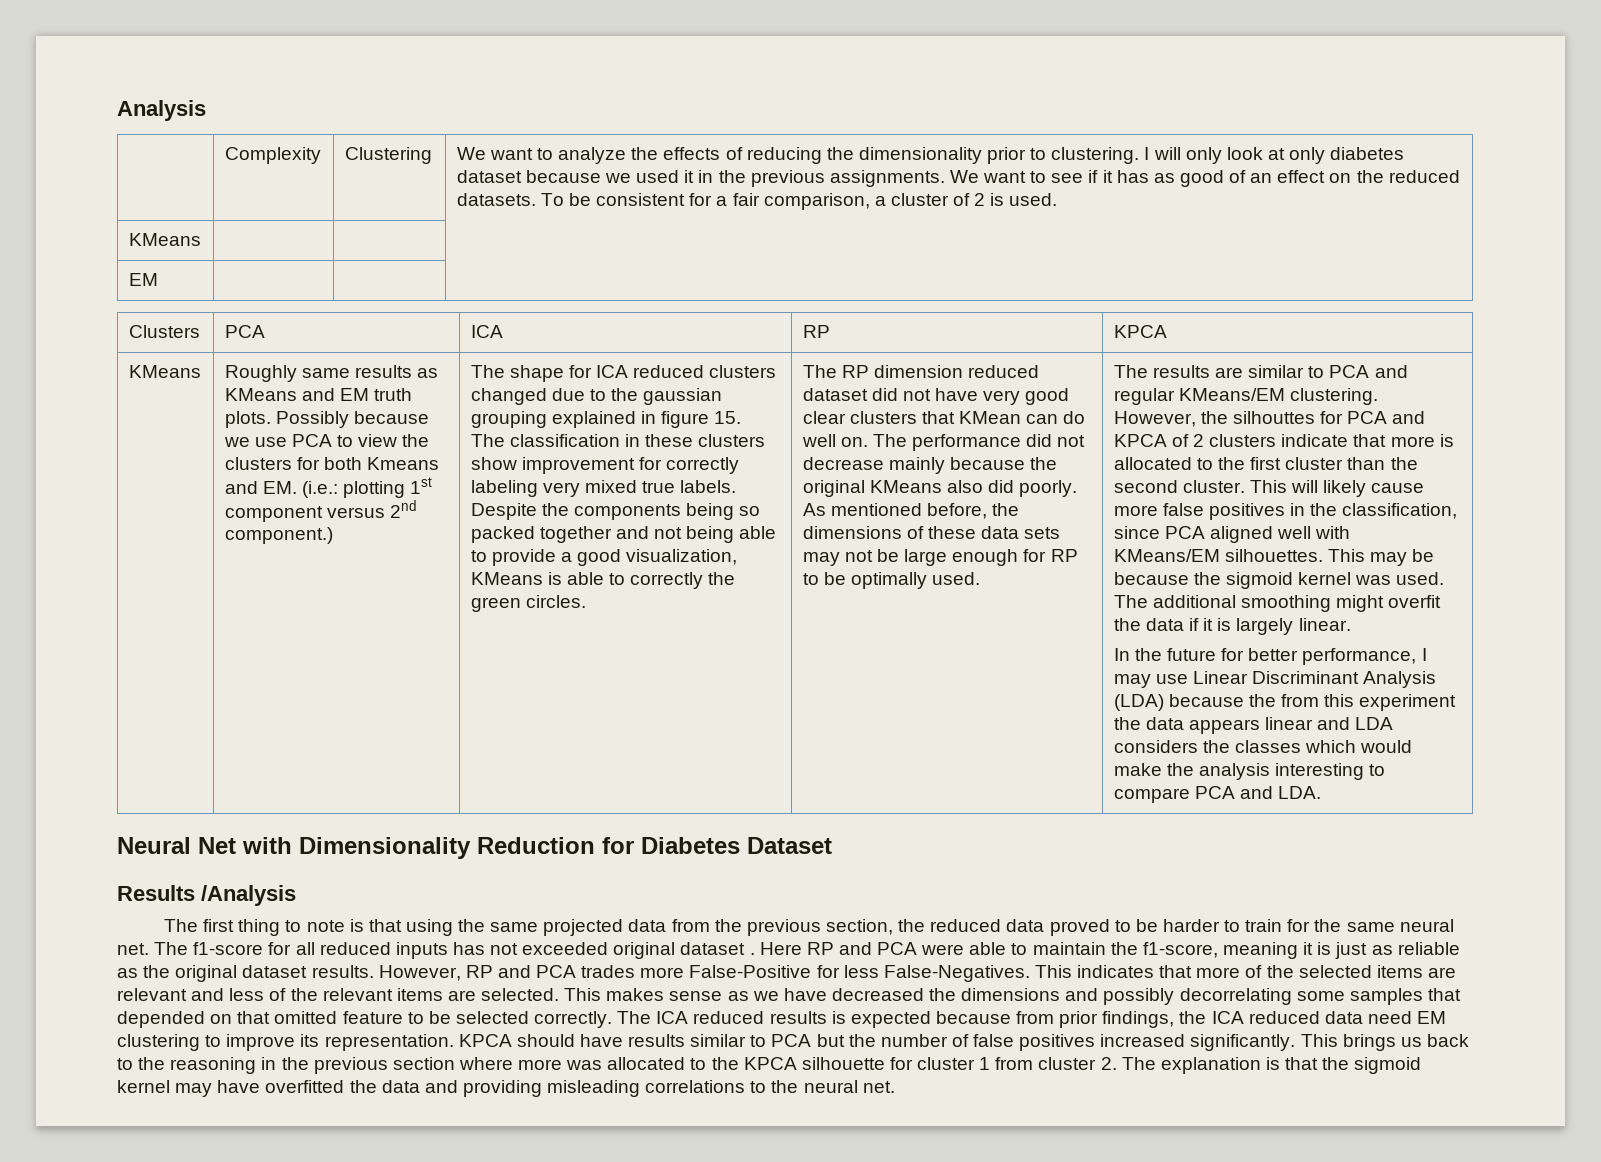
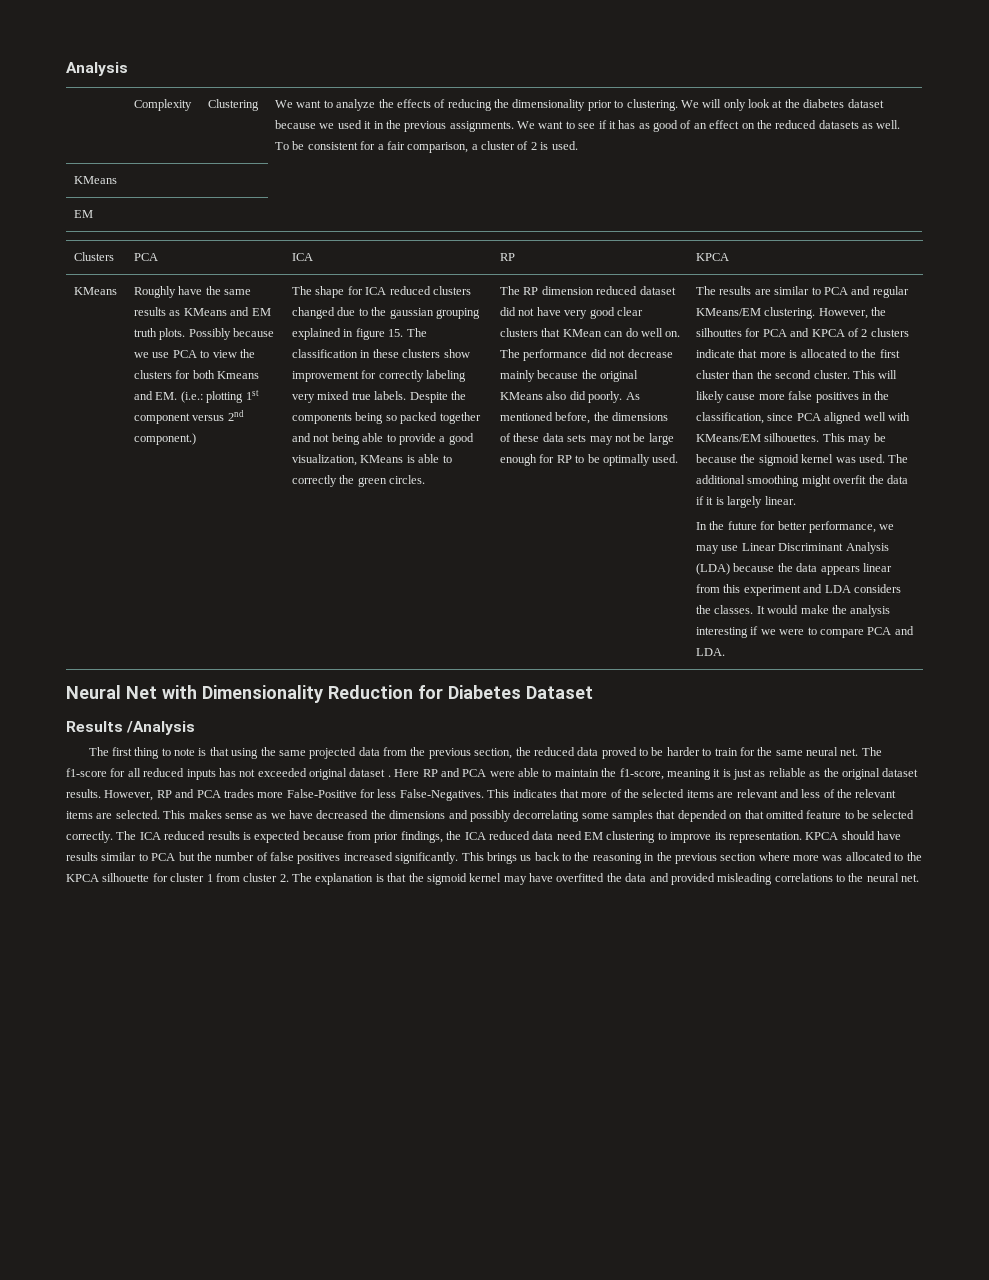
[1144,147,1150,160] I -> [680,100,699,108] We
[1289,147,1326,164] only -> [784,99,800,108] the
[456,193,536,206] datasets. -> [818,120,901,129] datasets as well.
(297, 373) none -> [178,286,221,295] have the
[1421,648,1427,661] I -> [879,524,895,530] we
[1281,694,1457,711] [1113,717,1314,734] from this experiment the data appears linear -> [796,563,892,575] [696,584,801,596] data appears linear from this experiment
[1234,740,1357,753] classes which -> [714,605,765,614] classes. It
(1365, 771) none -> [750,626,805,635] if we were
[462,1080,542,1097] providing -> [670,873,715,885] provided

